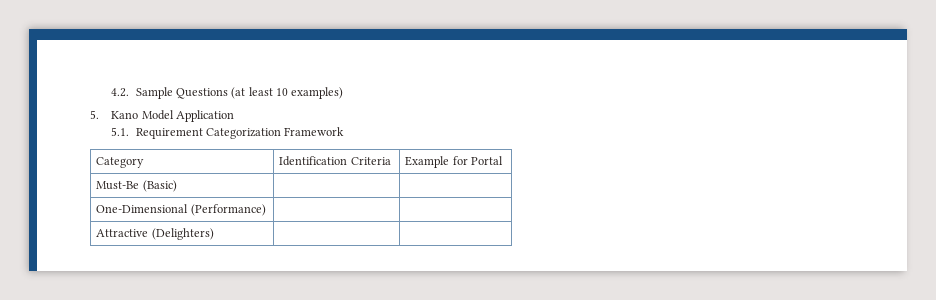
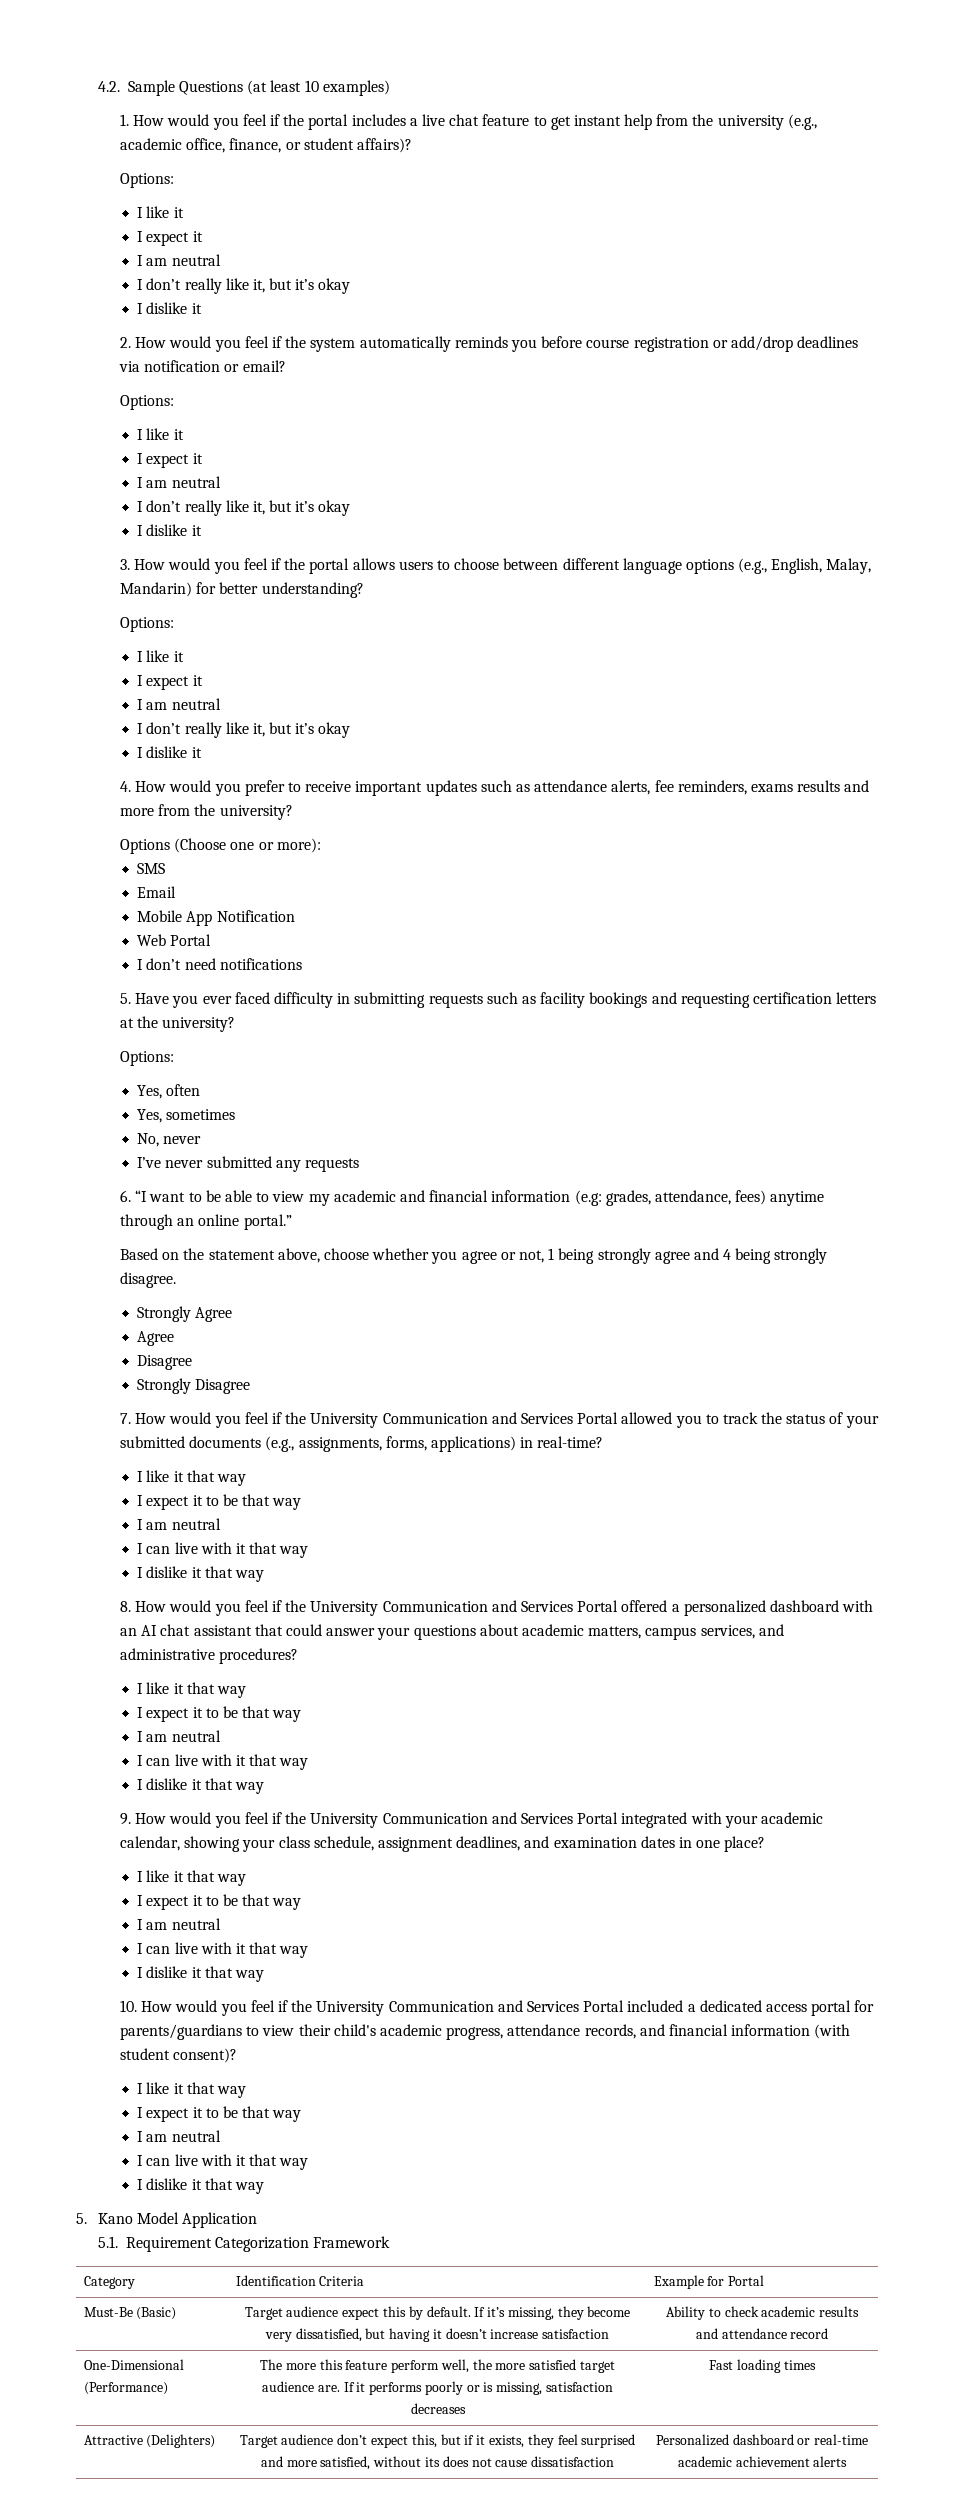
(344, 93) none -> [120,114,817,130] [120,138,413,153] [120,173,175,188] [137,206,184,218] [137,231,203,246] [137,254,221,266] [137,278,351,294] [137,302,202,314] [120,336,859,352] [119,360,286,372] [120,395,175,410] [137,428,184,440] [137,453,203,468] [137,476,221,488] [137,500,351,516] [137,524,202,536] [120,558,872,574] [120,582,364,598] [120,617,175,632] [137,650,184,662] [137,675,203,690] [137,698,221,710] [137,722,351,738] [137,746,202,758] [120,780,870,796] [120,804,293,820] [120,838,321,854] [137,863,166,874] [137,886,177,898] [137,910,295,926] [137,934,212,946] [137,958,302,970] [120,992,877,1008] [120,1016,236,1032] [120,1051,175,1066] [137,1084,201,1099] [137,1109,236,1123] [137,1133,202,1147] [137,1156,359,1172] [120,1190,825,1206] [120,1214,292,1230] [120,1248,828,1264] [120,1272,177,1288] [137,1306,233,1322] [137,1331,175,1346] [137,1355,193,1370] [137,1378,251,1394] [120,1412,879,1428] [120,1436,604,1452] [137,1470,246,1486] [137,1494,302,1510] [137,1518,221,1530] [137,1542,309,1558] [137,1566,264,1582] [120,1600,874,1616] [120,1624,784,1640] [120,1648,299,1664] [137,1682,246,1698] [137,1706,302,1722] [137,1730,221,1742] [137,1754,309,1770] [137,1778,264,1794] [120,1812,823,1828] [120,1836,766,1852] [137,1870,246,1886] [137,1894,302,1910] [137,1918,221,1930] [137,1942,309,1958] [137,1966,264,1982] [120,2000,875,2016] [120,2024,851,2040] [120,2048,238,2063] [137,2082,246,2098] [137,2106,302,2122] [137,2130,221,2142] [137,2154,309,2170] [137,2178,264,2194] // 1. How would you feel if the portal includes a live chat feature to get instant help from the university (e.g., academic office, finance, or student affairs)? // Options: // I like it // I expect it // I am neutral // I don’t really like it, but it’s okay // I dislike it // 2. How would you feel if the system automatically reminds you before course registration or add/drop deadlines via notification or email? // Options: // I like it // I expect it // I am neutral // I don’t really like it, but it’s okay // I dislike it // 3. How would you feel if the portal allows users to choose between different language options (e.g., English, Malay, Mandarin) for better understanding? // Options: // I like it // I expect it // I am neutral // I don’t really like it, but it’s okay // I dislike it // 4. How would you prefer to receive important updates such as attendance alerts, fee reminders, exams results and more from the university? // Options (Choose one or more): // SMS // Email // Mobile App Notification // Web Portal // I don’t need notifications // 5. Have you ever faced difficulty in submitting requests such as facility bookings and requesting certification letters at the university? // Options: // Yes, often // Yes, sometimes // No, never // I’ve never submitted any requests // 6. “I want to be able to view my academic and financial information (e.g: grades, attendance, fees) anytime through an online portal.” // Based on the statement above, choose whether you agree or not, 1 being strongly agree and 4 being strongly disagree. // Strongly Agree // Agree // Disagree // Strongly Disagree // 7. How would you feel if the University Communication and Services Portal allowed you to track the status of your submitted documents (e.g., assignments, forms, applications) in real-time? // I like it that way // I expect it to be that way // I am neutral // I can live with it that way // I dislike it that way // 8. How would you feel if the University Communication and Services Portal offered a personalized dashboard with an AI chat assistant that could answer your questions about academic matters, campus services, and administrative procedures? // I like it that way // I expect it to be that way // I am neutral // I can live with it that way // I dislike it that way // 9. How would you feel if the University Communication and Services Portal integrated with your academic calendar, showing your class schedule, assignment deadlines, and examination dates in one place? // I like it that way // I expect it to be that way // I am neutral // I can live with it that way // I dislike it that way // 10. How would you feel if the University Communication and Services Portal included a dedicated access portal for parents/guardians to view their child's academic progress, attendance records, and financial information (with student consent)? // I like it that way // I expect it to be that way // I am neutral // I can live with it that way // I dislike it that way
[96,204,266,216] [96,228,214,240] | // One-Dimensional (Performance) | | // Attractive (Delighters) | | -> [244,2306,631,2320] [264,2328,610,2342] [665,2306,860,2320] [695,2328,829,2339] [83,2359,184,2370] [83,2382,168,2395] [259,2359,616,2373] [261,2381,614,2395] [410,2403,466,2414] [709,2359,816,2373] [83,2434,216,2448] [239,2434,636,2448] [260,2456,615,2470] [655,2434,869,2446] [677,2456,848,2467] Target audience expect this by default. If it’s missing, they become very dissatisfied, but having it doesn’t increase satisfaction | Ability to check academic results and attendance record // One-Dimensional (Performance) | The more this feature perform well, the more satisfied target audience are. If it performs poorly or is missing, satisfaction decreases | Fast loading times // Attractive (Delighters) | Target audience don’t expect this, but if it exists, they feel surprised and more satisfied, without its does not cause dissatisfaction | Personalized dashboard or real-time academic achievement alerts

